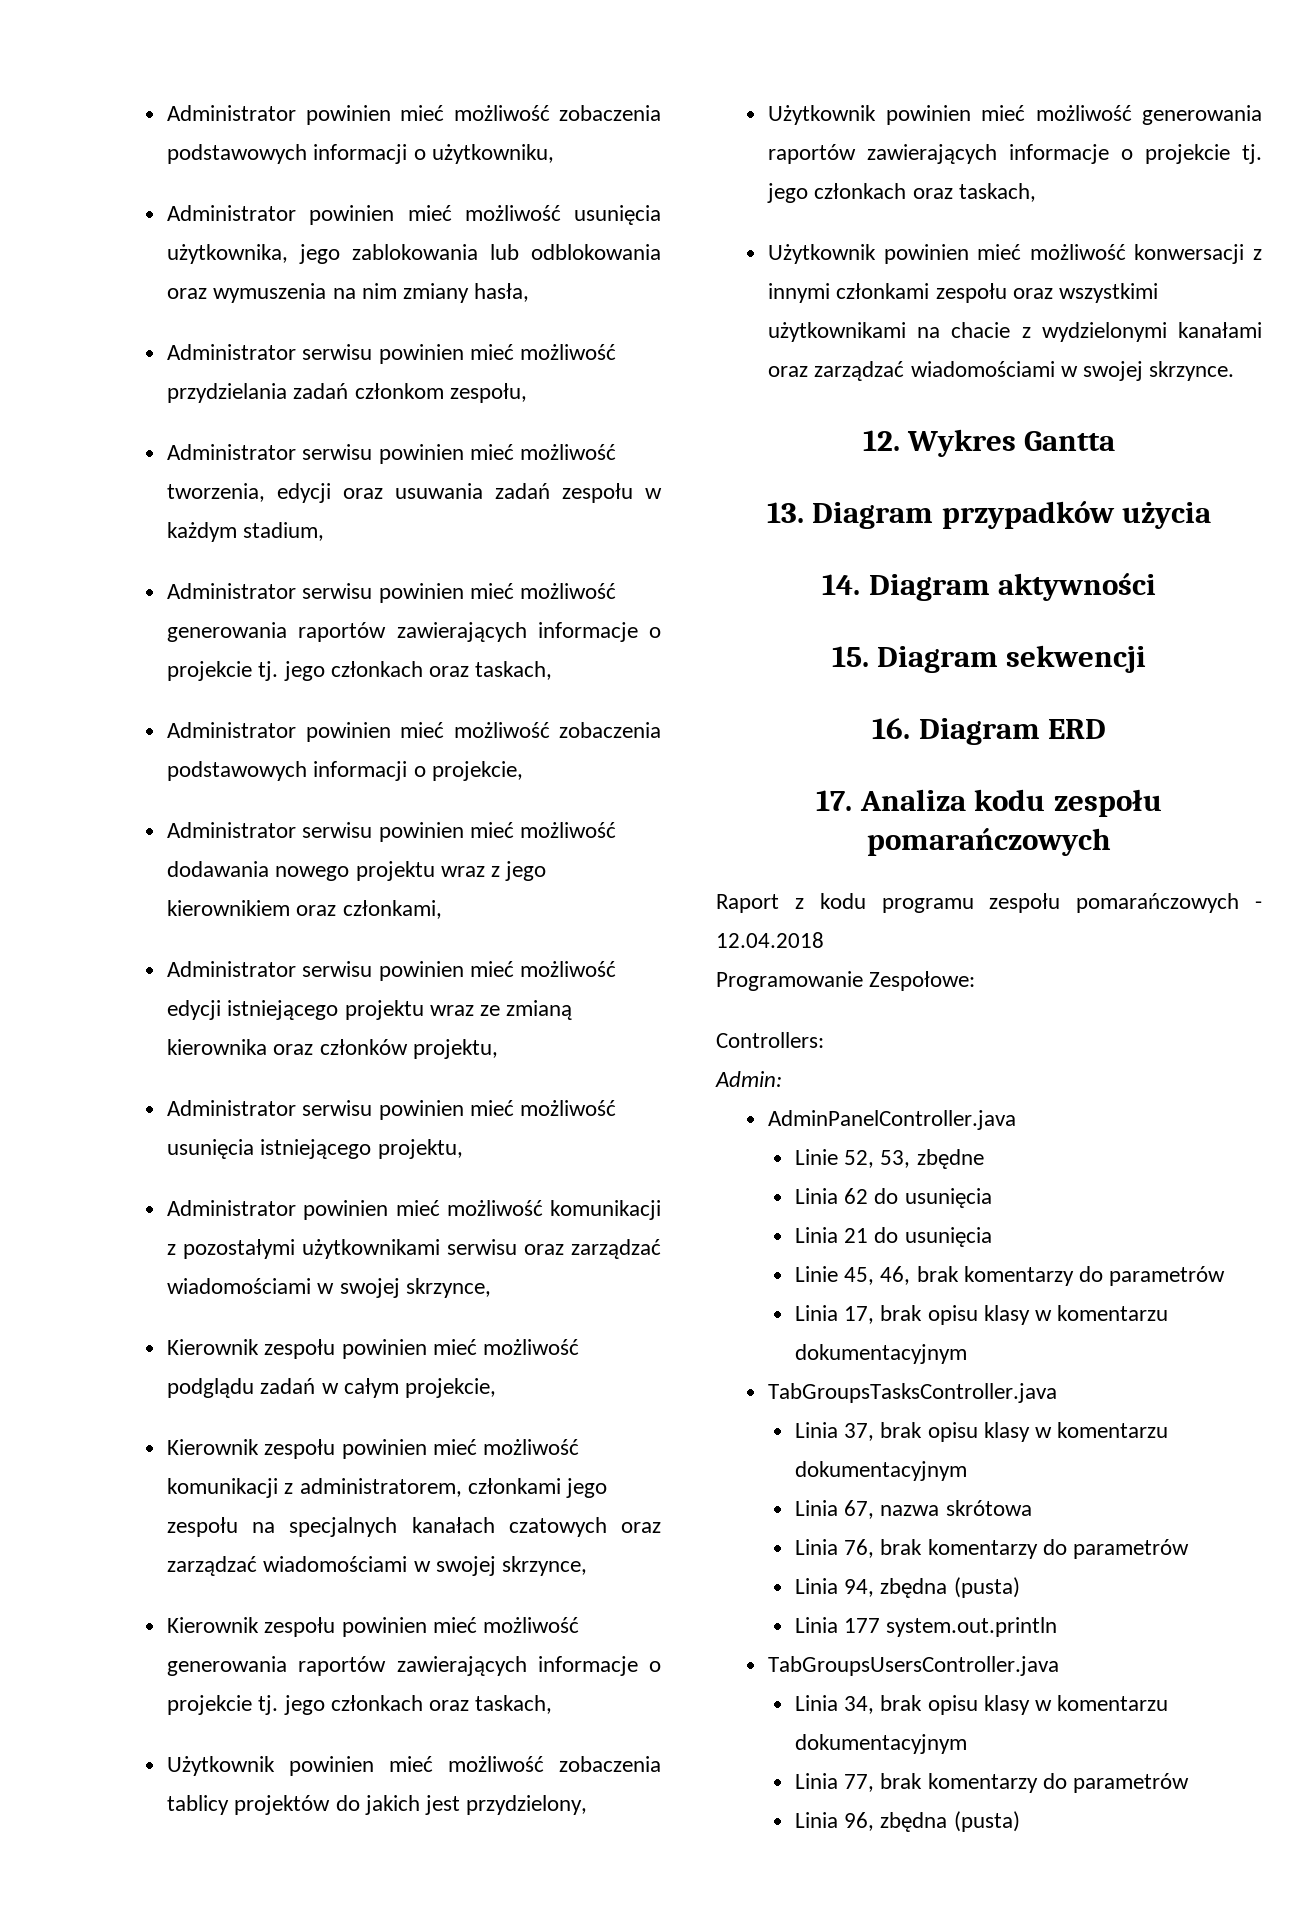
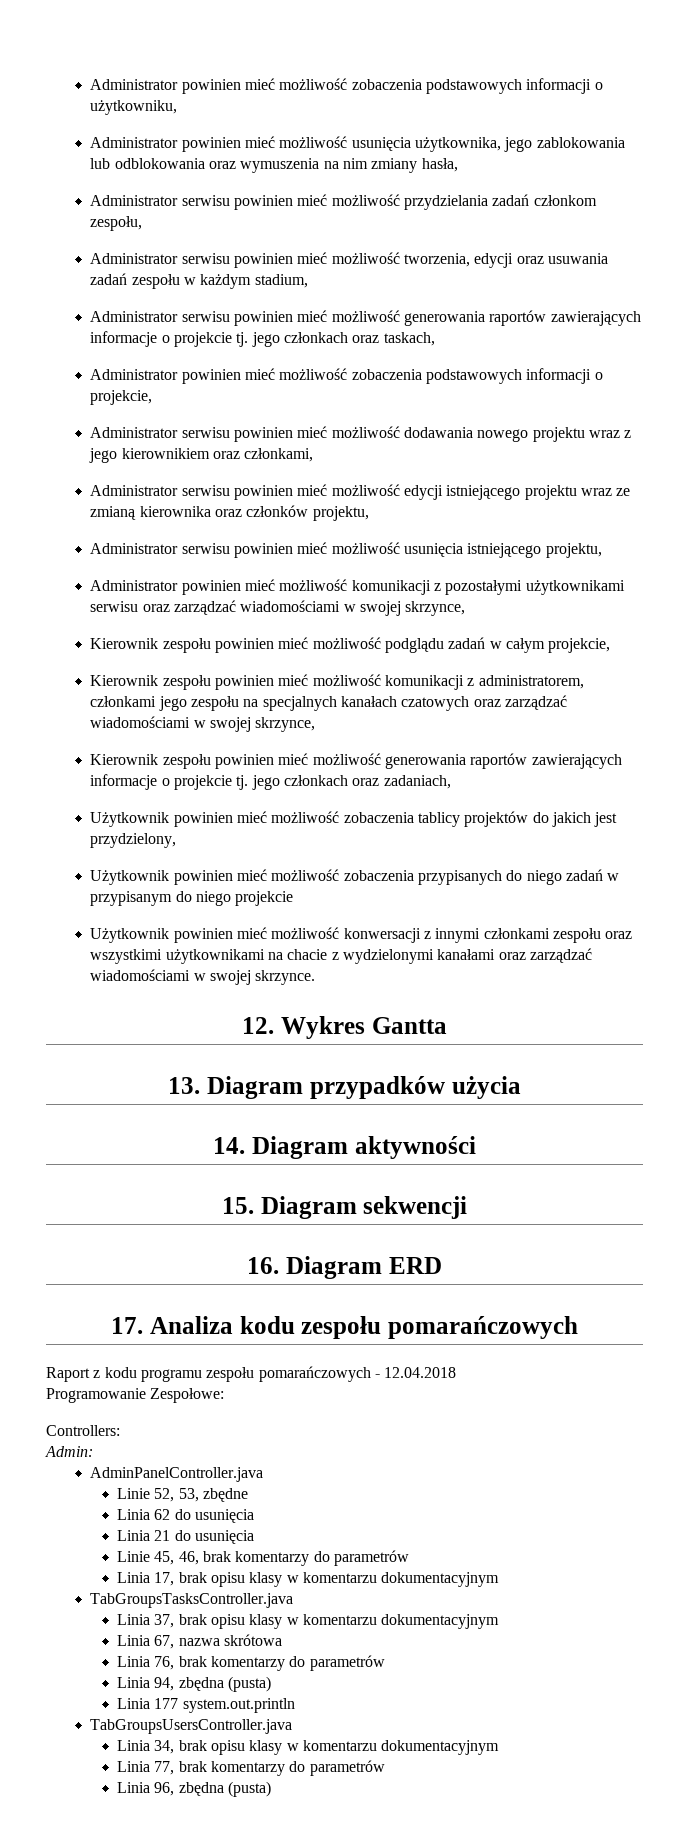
[475,1695,553,1714] taskach, -> [383,775,451,789] zadaniach,
[1142,105,1262,125] [768,144,1262,164] [767,183,1036,203] generowania raportów zawierających informacje o projekcie tj. jego członkach oraz taskach, -> [343,869,620,885] [90,891,294,906] zobaczenia przypisanych do niego zadań w przypisanym do niego projekcie

